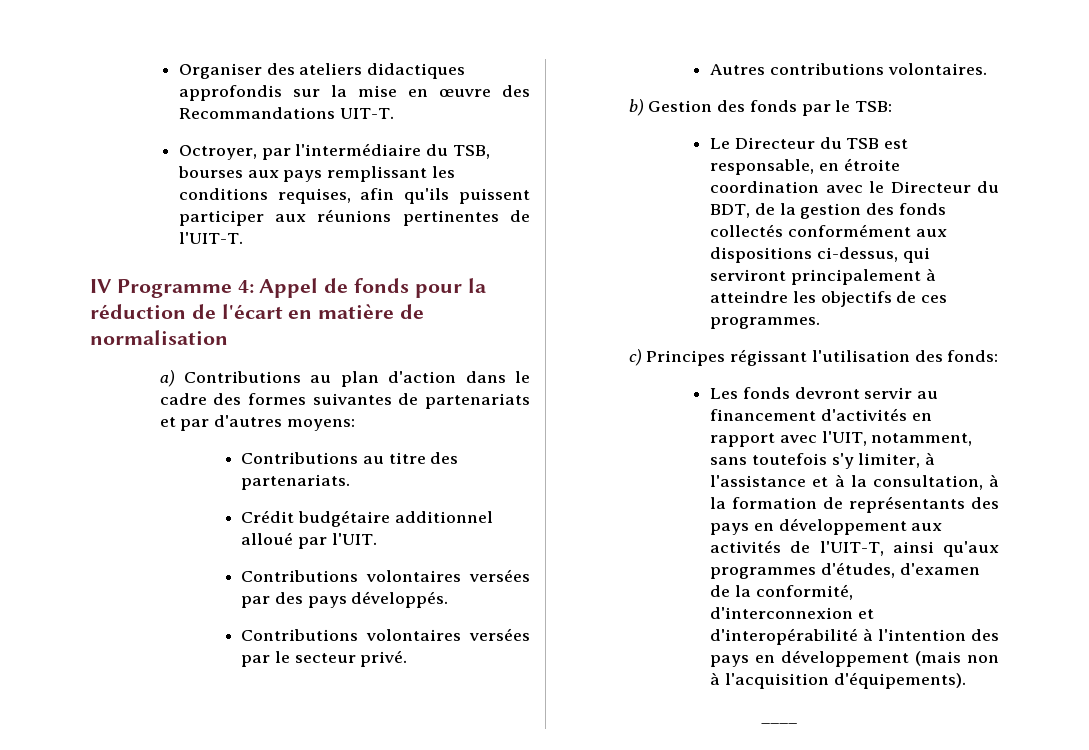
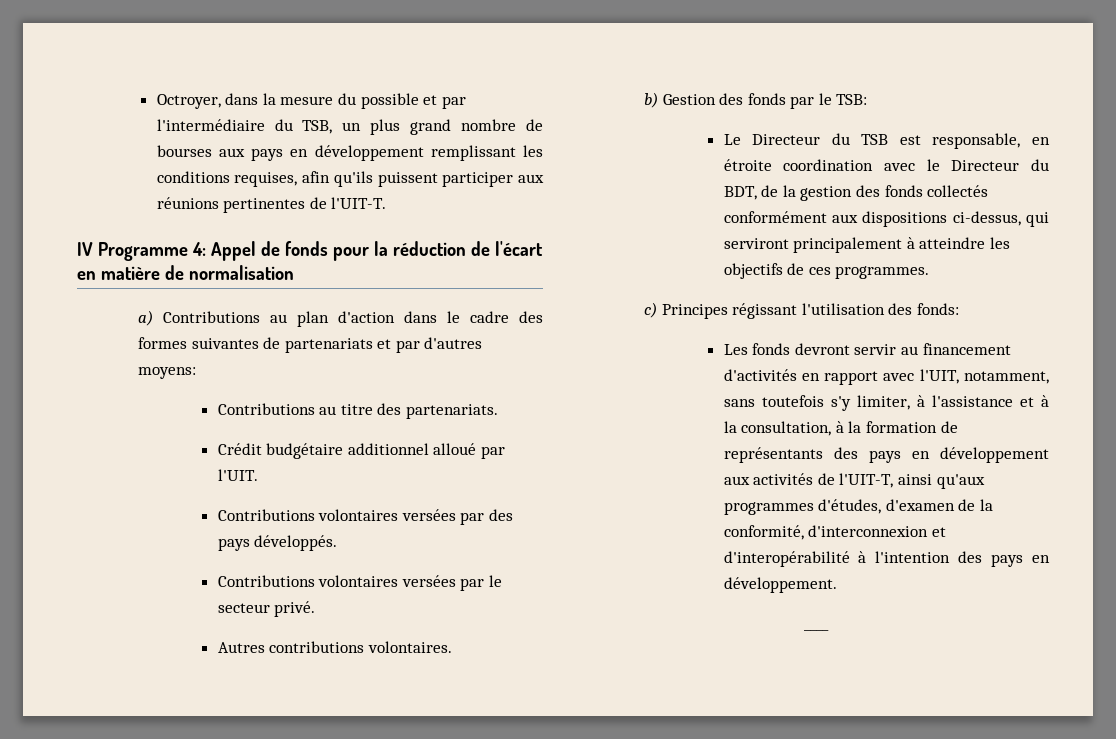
[178,63,466,79] [178,85,530,101] [178,107,394,119] [178,143,490,160] Organiser des ateliers didactiques approfondis sur la mise en œuvre des Recommandations UIT-T. // Octroyer, par l'intermédiaire du TSB, -> [156,93,466,109] [156,119,544,135] Octroyer, dans la mesure du possible et par l'intermédiaire du TSB, un plus grand nombre de
(323, 176) none -> [290,145,424,161] en développement
[781,650,999,667] [710,672,966,689] développement (mais non à l'acquisition d'équipements). -> [723,577,837,593] développement.

